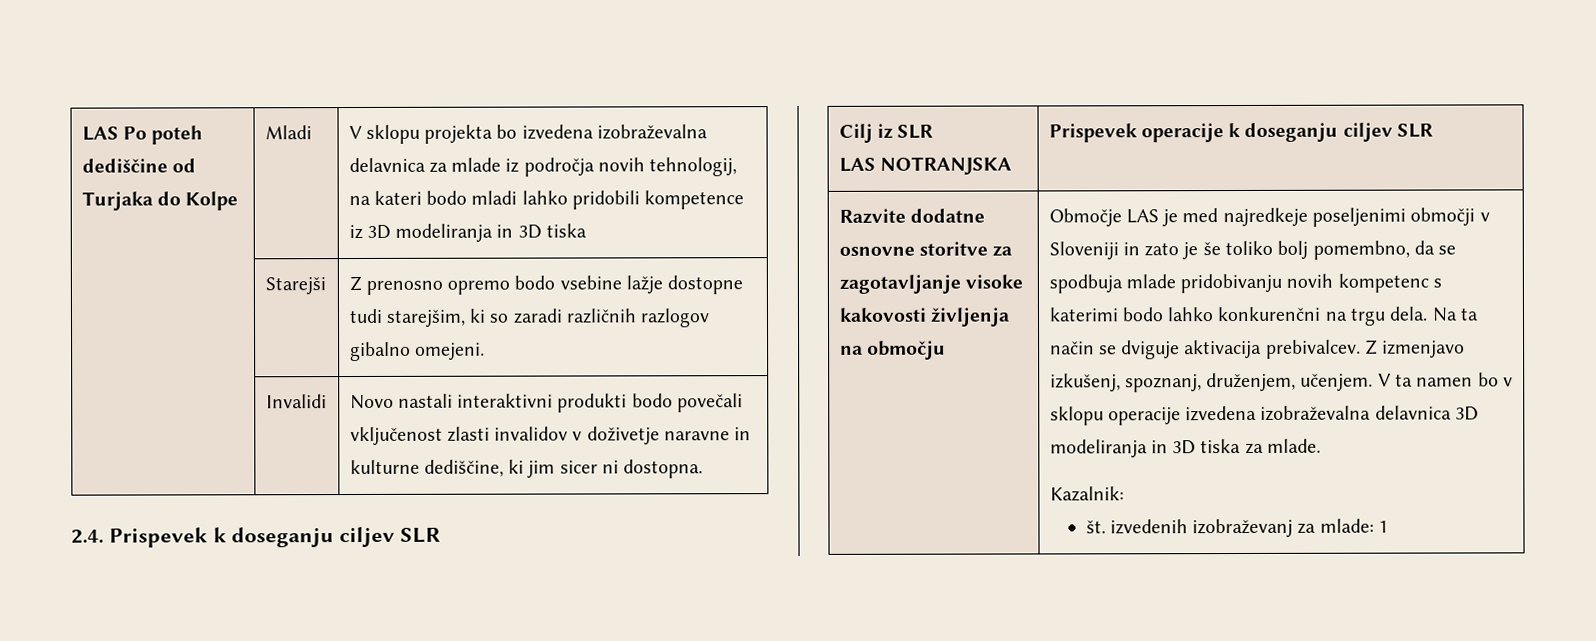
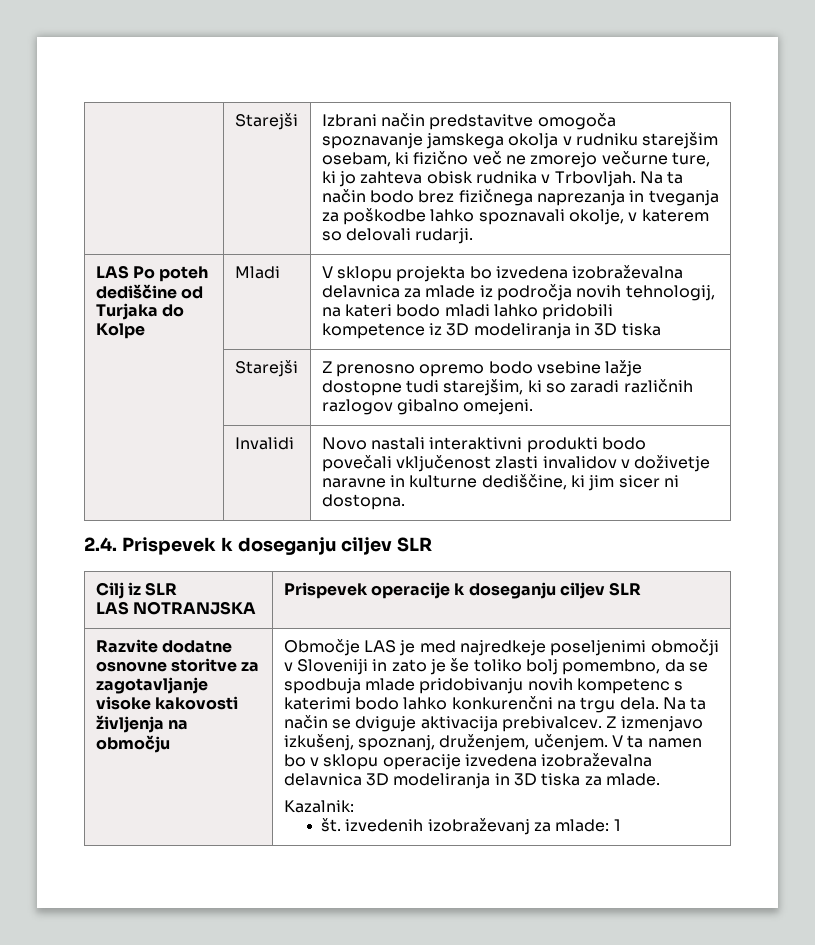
(81, 133) none -> [234,113,298,130] [321,113,616,130] [321,132,719,149] [321,151,711,168] [321,171,684,187] [321,189,719,206] [321,208,709,225] [321,228,474,244] | Starejši | Izbrani način predstavitve omogoča spoznavanje jamskega okolja v rudniku starejšim osebam, ki fizično več ne zmorejo večurne ture, ki jo zahteva obisk rudnika v Trbovljah. Na ta način bodo brez fizičnega naprezanja in tveganja za poškodbe lahko spoznavali okolje, v katerem so delovali rudarji. //

